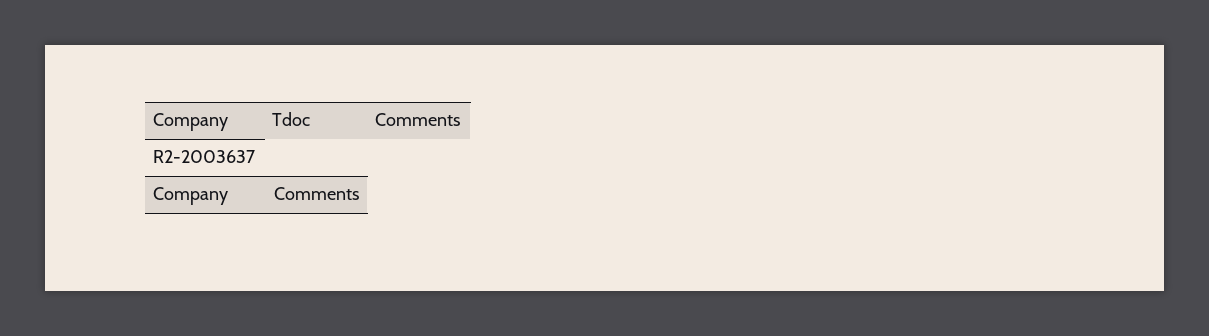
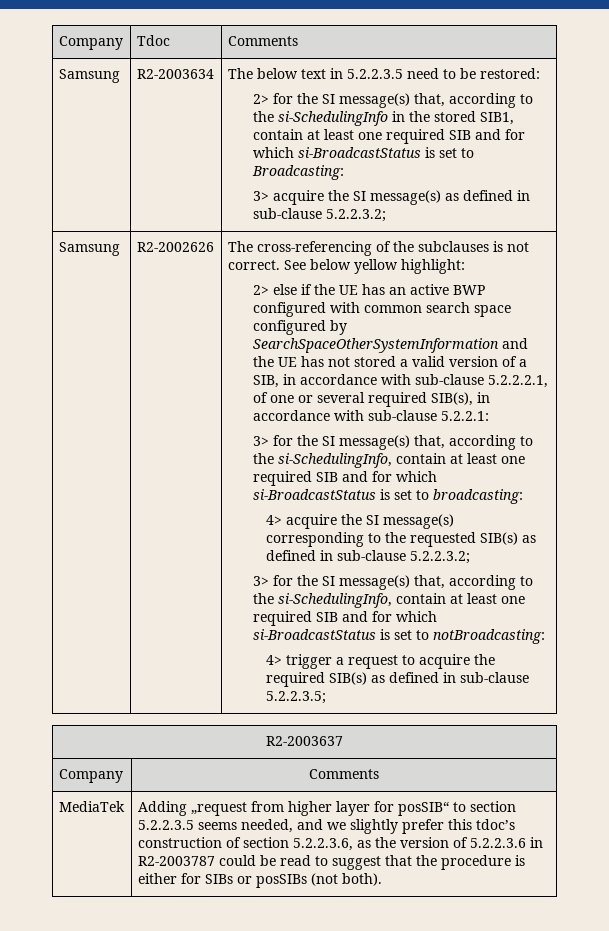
[153,150,256,163] [153,187,229,205] [273,187,359,200] R2-2003637 // Company | Comments -> [58,69,120,83] [136,69,214,79] [227,68,540,79] [253,93,534,108] [253,111,515,126] [253,129,526,144] [253,147,475,158] [252,165,345,180] [253,190,531,205] [253,208,387,222] [58,242,120,256] [136,242,214,252] [227,241,529,256] [227,259,465,274] [253,284,486,295] [253,302,512,317] [253,320,348,335] [253,338,529,353] [253,356,528,367] [253,374,549,388] [253,392,491,407] [253,410,490,421] [253,435,534,450] [253,453,526,468] [253,471,438,486] [253,489,524,504] [266,514,455,529] [266,532,537,547] [266,550,471,564] [253,575,534,590] [253,593,526,608] [253,611,438,626] [253,629,546,644] [266,654,496,669] [266,672,530,687] [266,691,327,704] [266,736,343,746] [58,769,123,783] [309,769,379,779] [58,801,125,812] [137,801,516,816] [137,819,515,834] [137,837,543,851] [137,855,525,870] [137,873,382,888] Samsung | R2-2003634 | The below text in 5.2.2.3.5 need to be restored: // 2> for the SI message(s) that, according to the si-SchedulingInfo in the stored SIB1, contain at least one required SIB and for which si-BroadcastStatus is set to Broadcasting: // 3> acquire the SI message(s) as defined in sub-clause 5.2.2.3.2; // Samsung | R2-2002626 | The cross-referencing of the subclauses is not correct. See below yellow highlight: // 2> else if the UE has an active BWP configured with common search space configured by SearchSpaceOtherSystemInformation and the UE has not stored a valid version of a SIB, in accordance with sub-clause 5.2.2.2.1, of one or several required SIB(s), in accordance with sub-clause 5.2.2.1: // 3> for the SI message(s) that, according to the si-SchedulingInfo, contain at least one required SIB and for which si-BroadcastStatus is set to broadcasting: // 4> acquire the SI message(s) corresponding to the requested SIB(s) as defined in sub-clause 5.2.2.3.2; // 3> for the SI message(s) that, according to the si-SchedulingInfo, contain at least one required SIB and for which si-BroadcastStatus is set to notBroadcasting: // 4> trigger a request to acquire the required SIB(s) as defined in sub-clause 5.2.2.3.5; // R2-2003637 // Company | Comments // MediaTek | Adding „request from higher layer for posSIB“ to section 5.2.2.3.5 seems needed, and we slightly prefer this tdoc’s construction of section 5.2.2.3.6, as the version of 5.2.2.3.6 in R2-2003787 could be read to suggest that the procedure is either for SIBs or posSIBs (not both).

